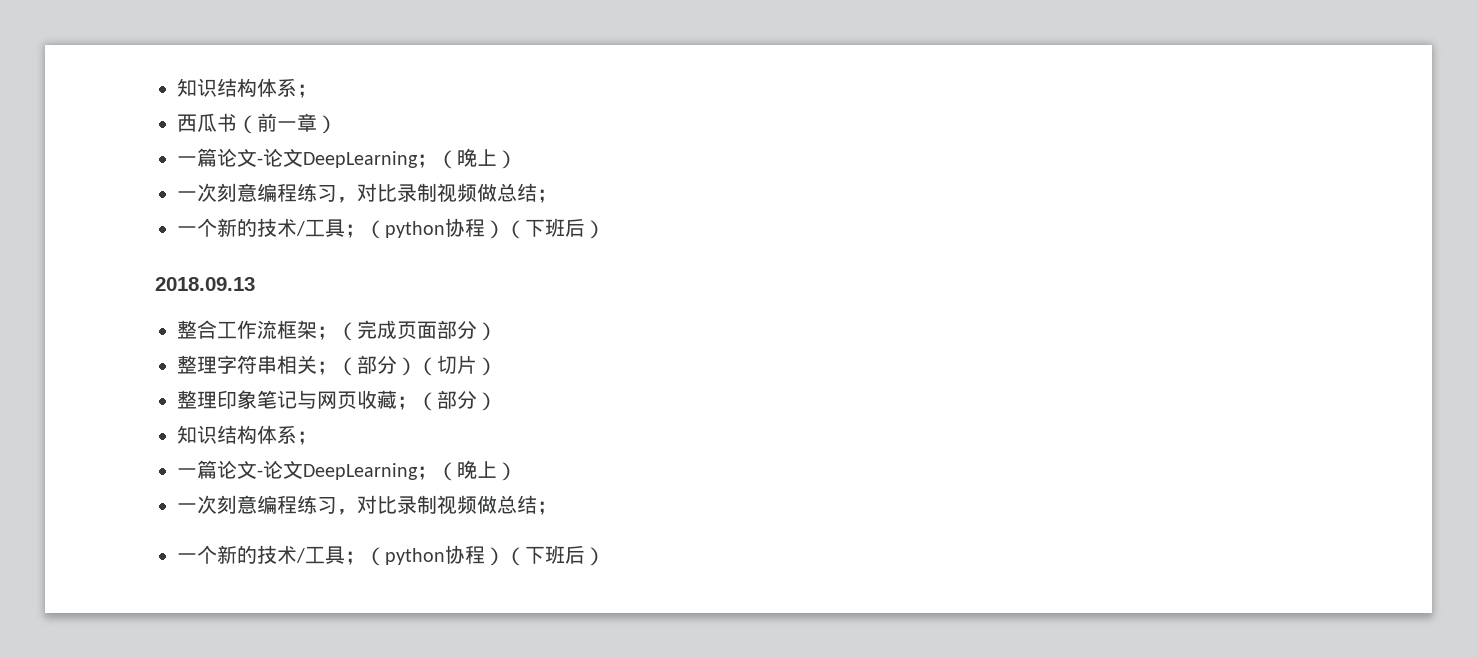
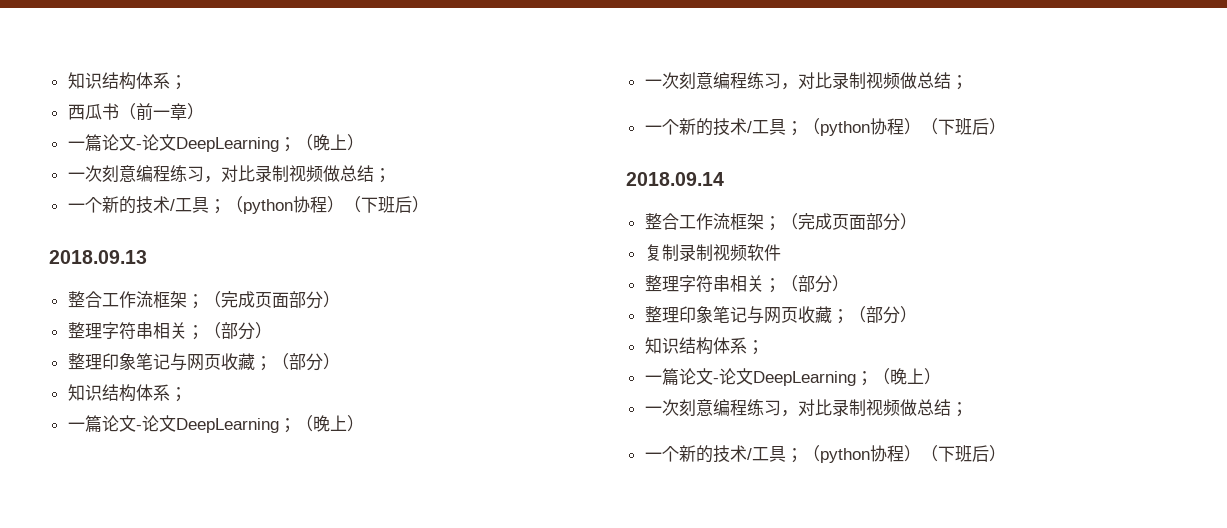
[417,355,477,376] （切片 -> [67,353,340,371] [67,384,187,402] [67,415,364,433] [644,72,968,90] [644,118,1006,136] [626,172,724,186] [644,213,917,231] [644,244,781,261] [644,275,832,293] // 整理印象笔记与网页收藏；（部分） // 知识结构体系； // 一篇论文-论文DeepLearning；（晚上） // 一次刻意编程练习，对比录制视频做总结； // 一个新的技术/工具；（python协程）（下班后） // 2018.09.14 // 整合工作流框架；（完成页面部分） // 复制录制视频软件 // 整理字符串相关；（部分

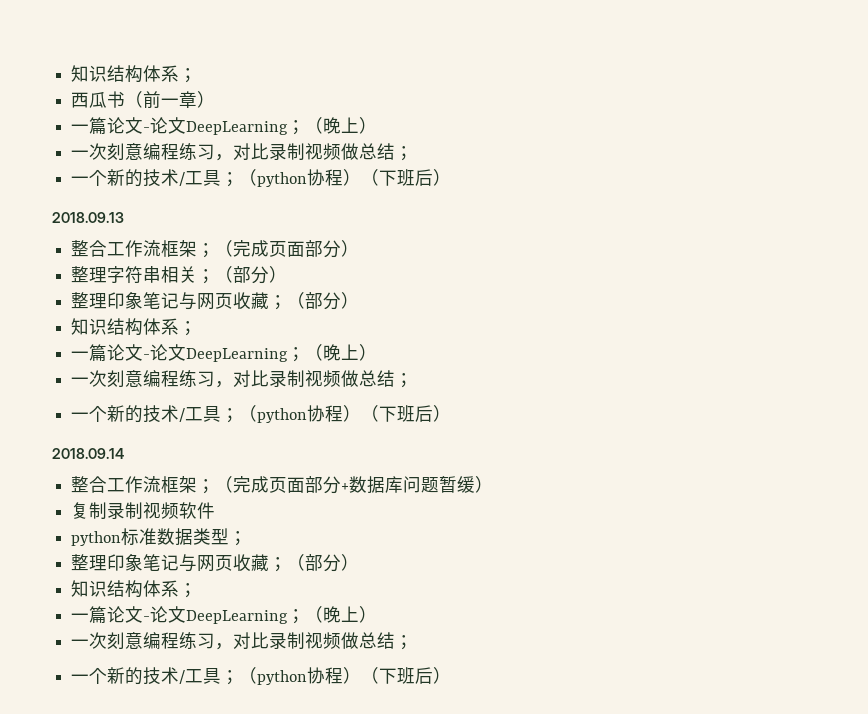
(900, 222) none -> [341,476,476,494] +数据库问题暂缓
[644,275,849,293] 整理字符串相关；（部分） -> [71,528,248,546] python标准数据类型；

